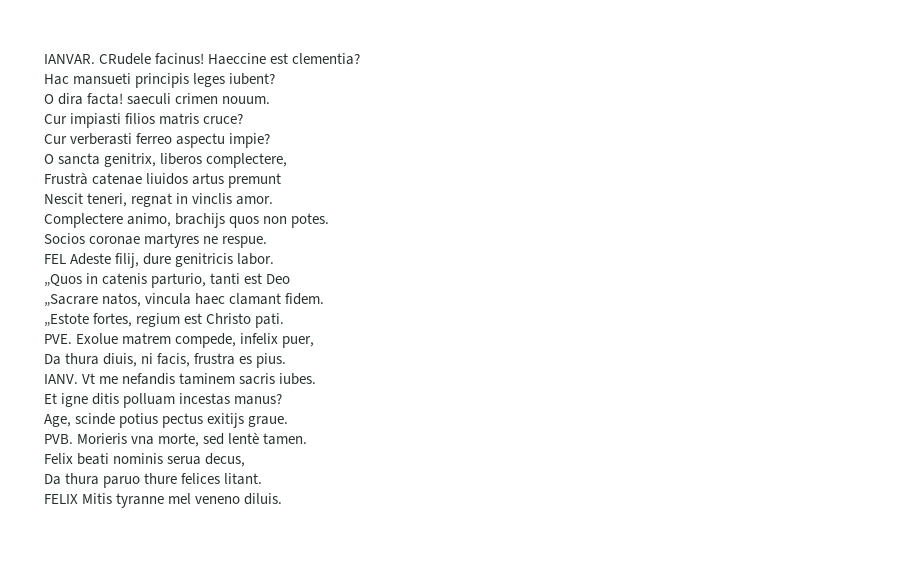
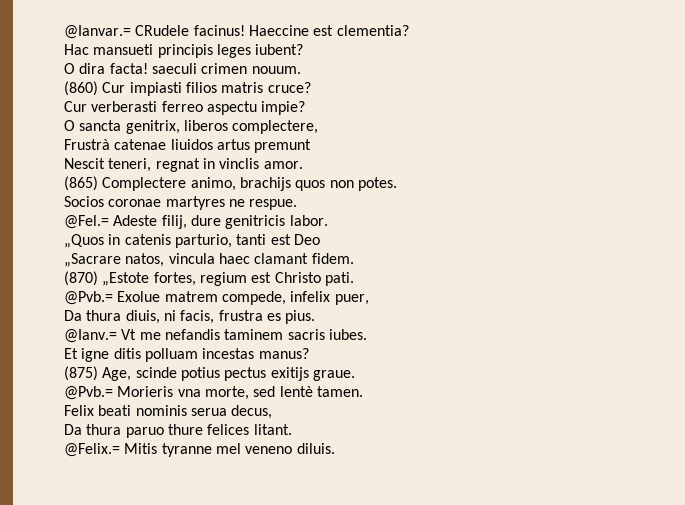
[44,54,95,64] IANVAR. -> [64,25,131,39] @Ianvar.=
(271, 100) none -> [64,81,98,96] (860)
(274, 200) none -> [64,176,98,191] (865)
[44,254,66,264] FEL -> [64,215,109,229] @Fel.=
(325, 299) none -> [64,271,98,286] (870)
[44,334,72,344] PVE. -> [64,291,113,305] @Pvb.=
[44,374,78,384] IANV. -> [64,329,117,343] @Ianv.=
(283, 399) none -> [64,366,98,381] (875)
[44,434,73,444] PVB. -> [64,386,113,400] @Pvb.=
[44,494,78,504] FELIX -> [64,443,120,457] @Felix.=

